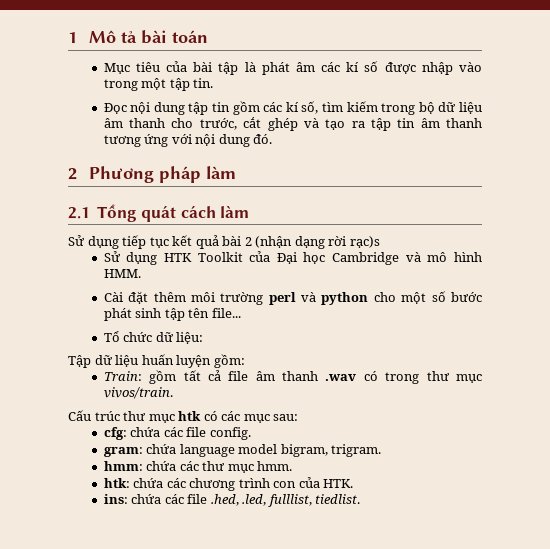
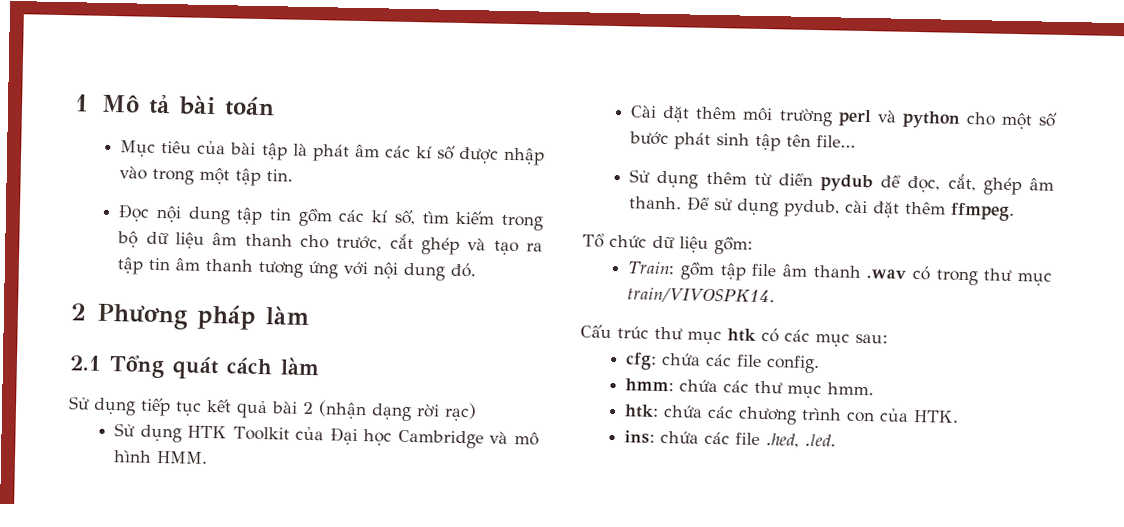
[349,236,380,248] rạc)s -> [444,402,477,422] rạc)
[103,331,204,344] [68,354,212,368] Tổ chức dữ liệu: // Tập dữ liệu huấn luyện -> [629,169,1054,196] [629,196,1016,222] [582,233,709,253] Sử dụng thêm từ điển pydub để đọc, cắt, ghép âm thanh. Để sử dụng pydub, cài đặt thêm ffmpeg. // Tổ chức dữ liệu
[183,370,221,381] tất cả -> [719,263,747,281] tập
[103,387,173,399] vivos/train. -> [627,287,776,305] train/VIVOSPK14.
[103,444,382,457] // gram: chứa language model bigram, trigram. -> (821, 364) none
[242,494,361,507] .led, fulllist, tiedlist. -> [804,433,837,447] .led.

